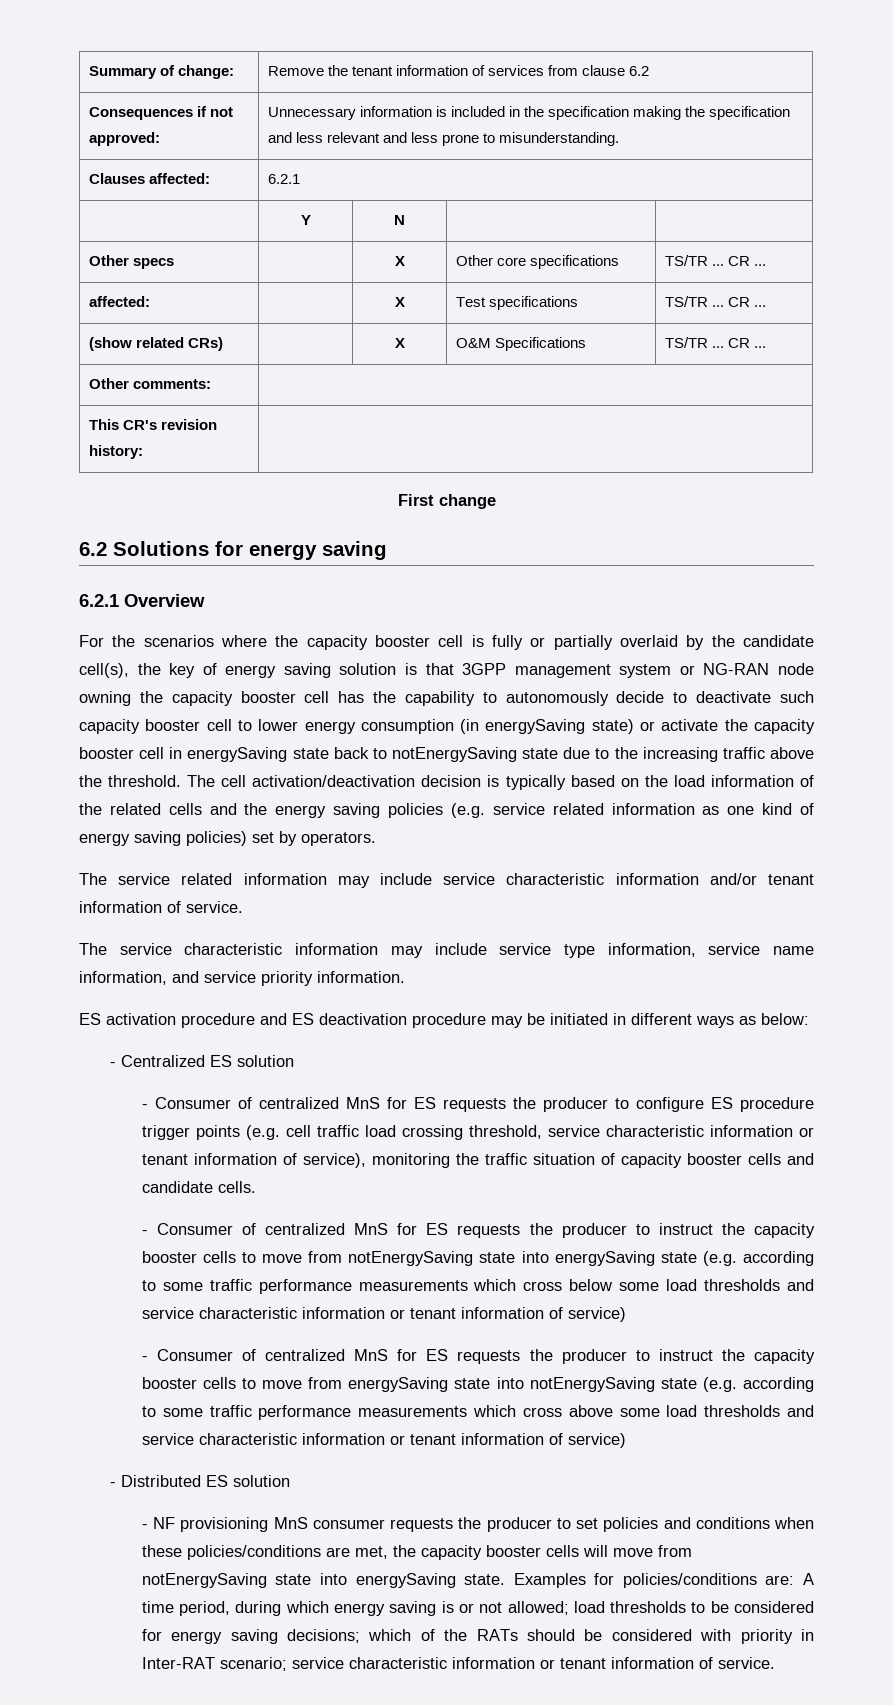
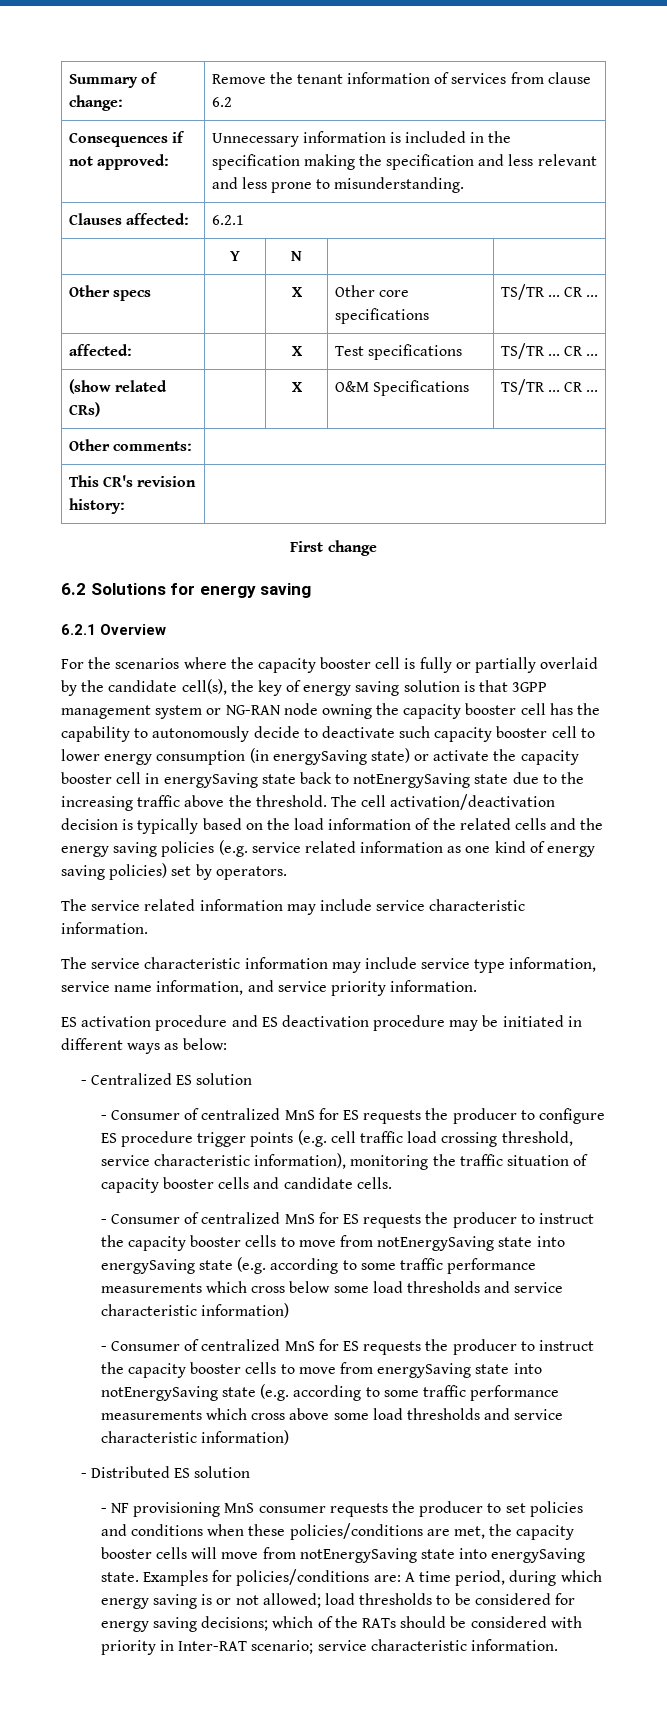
[615,873,815,885] [79,901,243,913] information and/or tenant information of service. -> [61,922,148,934] information.
[709,1125,814,1137] [141,1153,366,1168] information or tenant information of service), -> [254,1153,347,1169] information),
[301,1307,626,1322] information or tenant information of service) -> [201,1303,290,1318] information)
[301,1433,626,1448] information or tenant information of service) -> [201,1430,290,1445] information)
[451,1657,775,1669] information or tenant information of service. -> [470,1639,558,1651] information.

